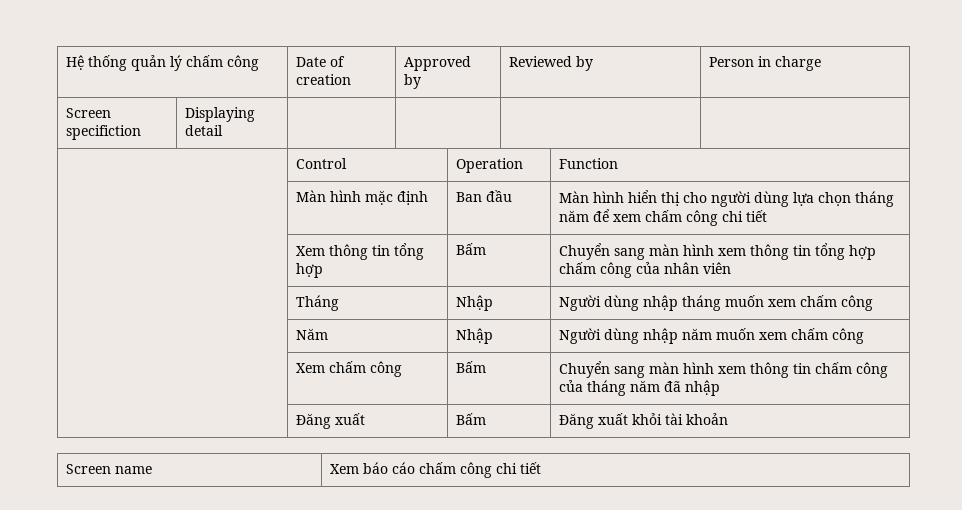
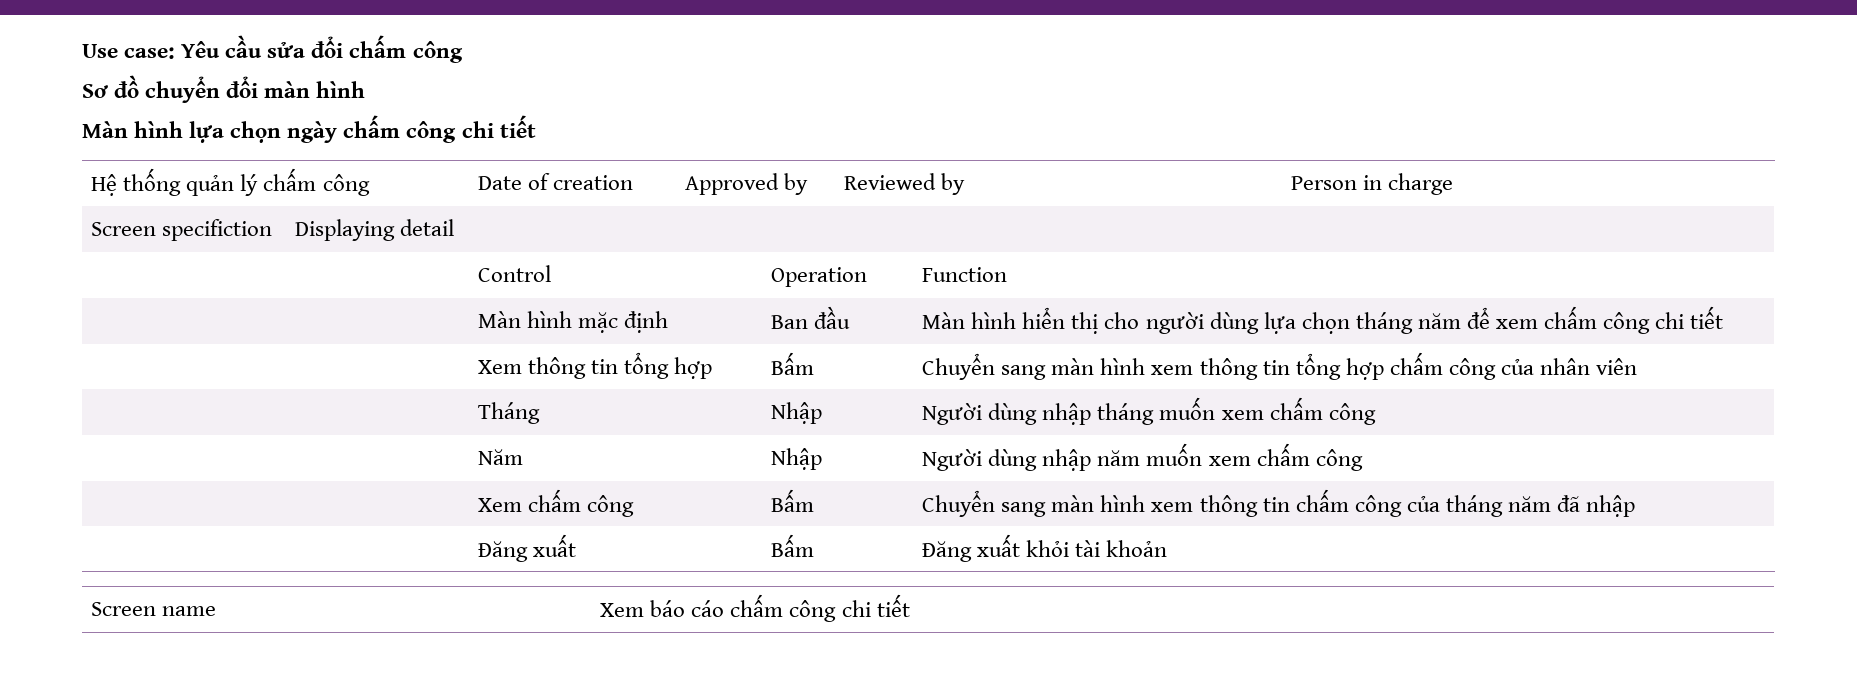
(66, 62) none -> [82,35,463,63] [82,75,366,103] [82,115,536,143] Use case: Yêu cầu sửa đổi chấm công // Sơ đồ chuyển đổi màn hình // Màn hình lựa chọn ngày chấm công chi tiết //

